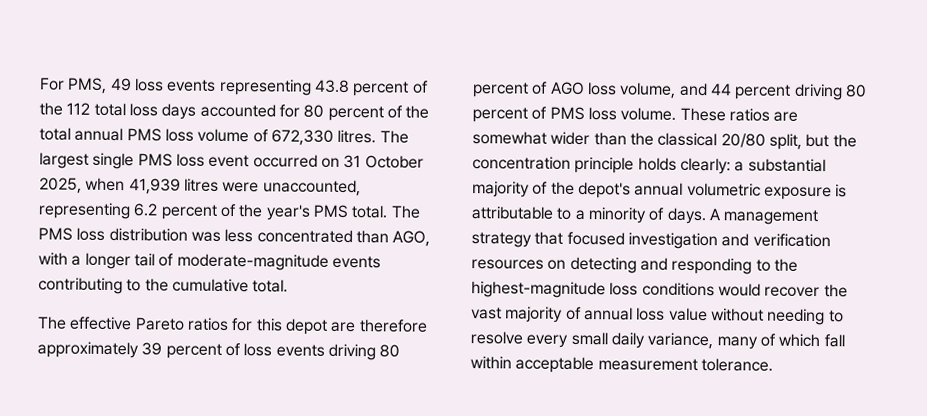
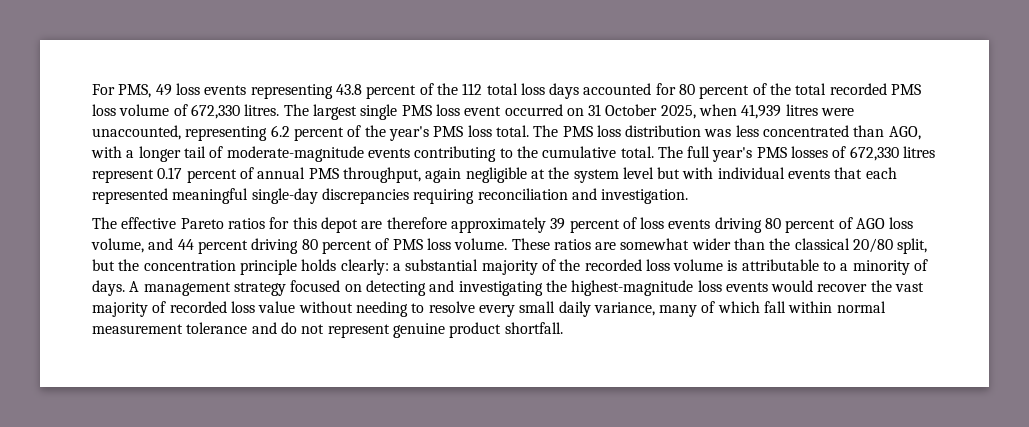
[74,127,124,142] annual -> [829,83,887,95] recorded
(349, 211) none -> [467,125,492,137] loss
(289, 286) none -> [657,146,936,162] [92,167,897,183] [92,188,689,204] The full year's PMS losses of 672,330 litres represent 0.17 percent of annual PMS throughput, again negligible at the system level but with individual events that each represented meaningful single-day discrepancies requiring reconciliation and investigation.
[577,181,832,201] depot's annual volumetric exposure -> [584,259,724,271] recorded loss volume
[534,231,831,250] [471,259,544,270] that focused investigation and verification resources -> [290,280,341,292] focused
[671,257,771,275] responding to -> [458,281,543,296] investigating
[641,282,715,297] conditions -> [725,282,768,292] events
[583,307,633,321] annual -> [169,301,227,313] recorded
[515,356,773,374] acceptable measurement tolerance. -> [836,301,886,313] [92,322,563,338] normal measurement tolerance and do not represent genuine product shortfall.

